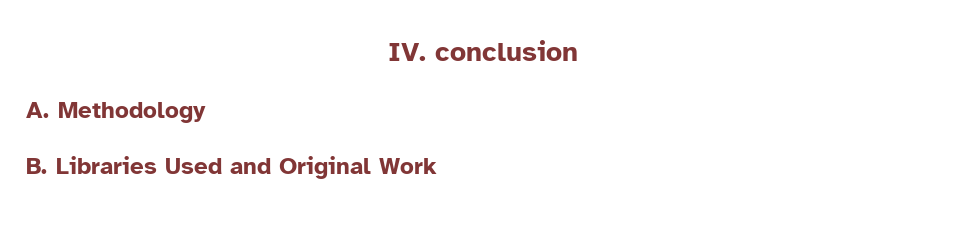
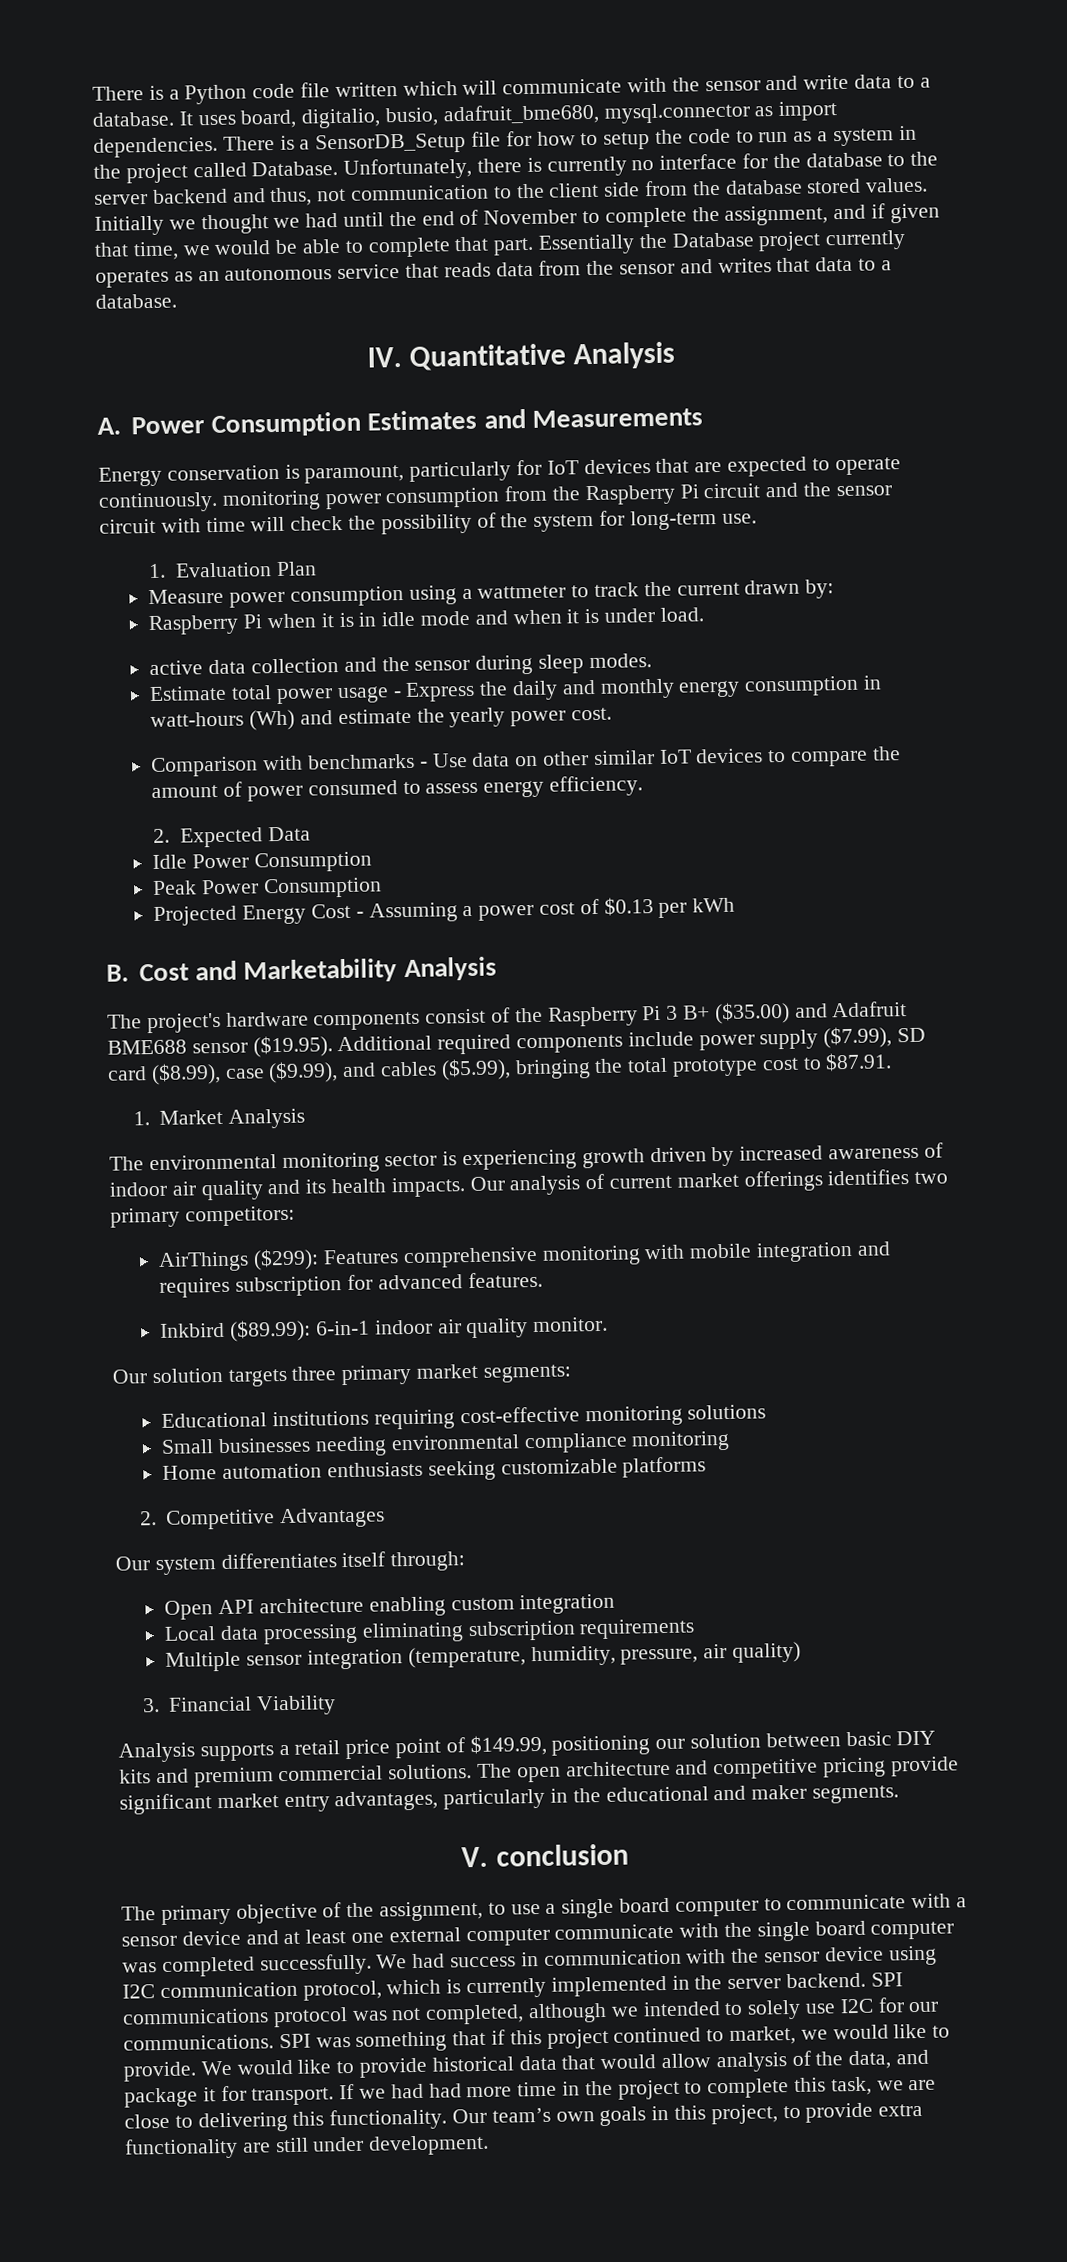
[387,40,578,61] [26,102,206,123] [26,156,437,179] IV. conclusion // A. Methodology // B. Libraries Used and Original Work -> [92,74,931,105] [92,101,838,129] [93,125,917,158] [93,151,939,184] [94,177,929,207] [94,203,940,236] [94,229,907,261] [95,256,892,288] [95,293,177,309] [366,341,676,371] [97,408,703,438] [98,456,901,487] [98,482,892,513] [99,510,757,535] [148,561,317,579] [148,579,835,608] [148,607,704,636] [149,653,652,676] [149,675,882,705] [150,707,612,731] [151,746,901,778] [151,775,643,802] [153,826,311,848] [152,851,372,873] [152,877,382,899] [153,897,736,927] [106,956,497,984] [107,1001,908,1034] [107,1026,927,1058] [107,1052,893,1086] [132,1108,306,1129] [109,1142,944,1174] [109,1169,949,1201] [110,1205,295,1228] [158,1241,891,1272] [159,1271,543,1298] [160,1316,609,1342] [112,1363,571,1387] [161,1404,767,1430] [161,1430,731,1457] [162,1456,707,1481] [138,1507,386,1530] [115,1551,466,1576] [164,1593,616,1620] [164,1618,696,1645] [165,1641,801,1672] [141,1695,337,1716] [118,1730,937,1763] [119,1756,959,1788] [119,1784,900,1815] [461,1843,629,1868] [121,1893,968,1926] [121,1920,955,1947] [122,1945,937,1978] [122,1972,903,2001] [122,1997,940,2028] [123,2023,951,2052] [123,2049,930,2082] [124,2076,937,2108] [124,2102,924,2133] [124,2134,490,2160] There is a Python code file written which will communicate with the sensor and write data to a database. It uses board, digitalio, busio, adafruit_bme680, mysql.connector as import dependencies. There is a SensorDB_Setup file for how to setup the code to run as a system in the project called Database. Unfortunately, there is currently no interface for the database to the server backend and thus, not communication to the client side from the database stored values. Initially we thought we had until the end of November to complete the assignment, and if given that time, we would be able to complete that part. Essentially the Database project currently operates as an autonomous service that reads data from the sensor and writes that data to a database. // IV. Quantitative Analysis // A. Power Consumption Estimates and Measurements // Energy conservation is paramount, particularly for IoT devices that are expected to operate continuously. monitoring power consumption from the Raspberry Pi circuit and the sensor circuit with time will check the possibility of the system for long-term use. // 1. Evaluation Plan // Measure power consumption using a wattmeter to track the current drawn by: // Raspberry Pi when it is in idle mode and when it is under load. // active data collection and the sensor during sleep modes. // Estimate total power usage - Express the daily and monthly energy consumption in watt-hours (Wh) and estimate the yearly power cost. // Comparison with benchmarks - Use data on other similar IoT devices to compare the amount of power consumed to assess energy efficiency. // 2. Expected Data // Idle Power Consumption // Peak Power Consumption // Projected Energy Cost - Assuming a power cost of $0.13 per kWh // B. Cost and Marketability Analysis // The project's hardware components consist of the Raspberry Pi 3 B+ ($35.00) and Adafruit BME688 sensor ($19.95). Additional required components include power supply ($7.99), SD card ($8.99), case ($9.99), and cables ($5.99), bringing the total prototype cost to $87.91. // 1. Market Analysis // The environmental monitoring sector is experiencing growth driven by increased awareness of indoor air quality and its health impacts. Our analysis of current market offerings identifies two primary competitors: // AirThings ($299): Features comprehensive monitoring with mobile integration and requires subscription for advanced features. // Inkbird ($89.99): 6-in-1 indoor air quality monitor. // Our solution targets three primary market segments: // Educational institutions requiring cost-effective monitoring solutions // Small businesses needing environmental compliance monitoring // Home automation enthusiasts seeking customizable platforms // 2. Competitive Advantages // Our system differentiates itself through: // Open API architecture enabling custom integration // Local data processing eliminating subscription requirements // Multiple sensor integration (temperature, humidity, pressure, air quality) // 3. Financial Viability // Analysis supports a retail price point of $149.99, positioning our solution between basic DIY kits and premium commercial solutions. The open architecture and competitive pricing provide significant market entry advantages, particularly in the educational and maker segments. // V. conclusion // The primary objective of the assignment, to use a single board computer to communicate with a sensor device and at least one external computer communicate with the single board computer was completed successfully. We had success in communication with the sensor device using I2C communication protocol, which is currently implemented in the server backend. SPI communications protocol was not completed, although we intended to solely use I2C for our communications. SPI was something that if this project continued to market, we would like to provide. We would like to provide historical data that would allow analysis of the data, and package it for transport. If we had had more time in the project to complete this task, we are close to delivering this functionality. Our team’s own goals in this project, to provide extra functionality are still under development.

